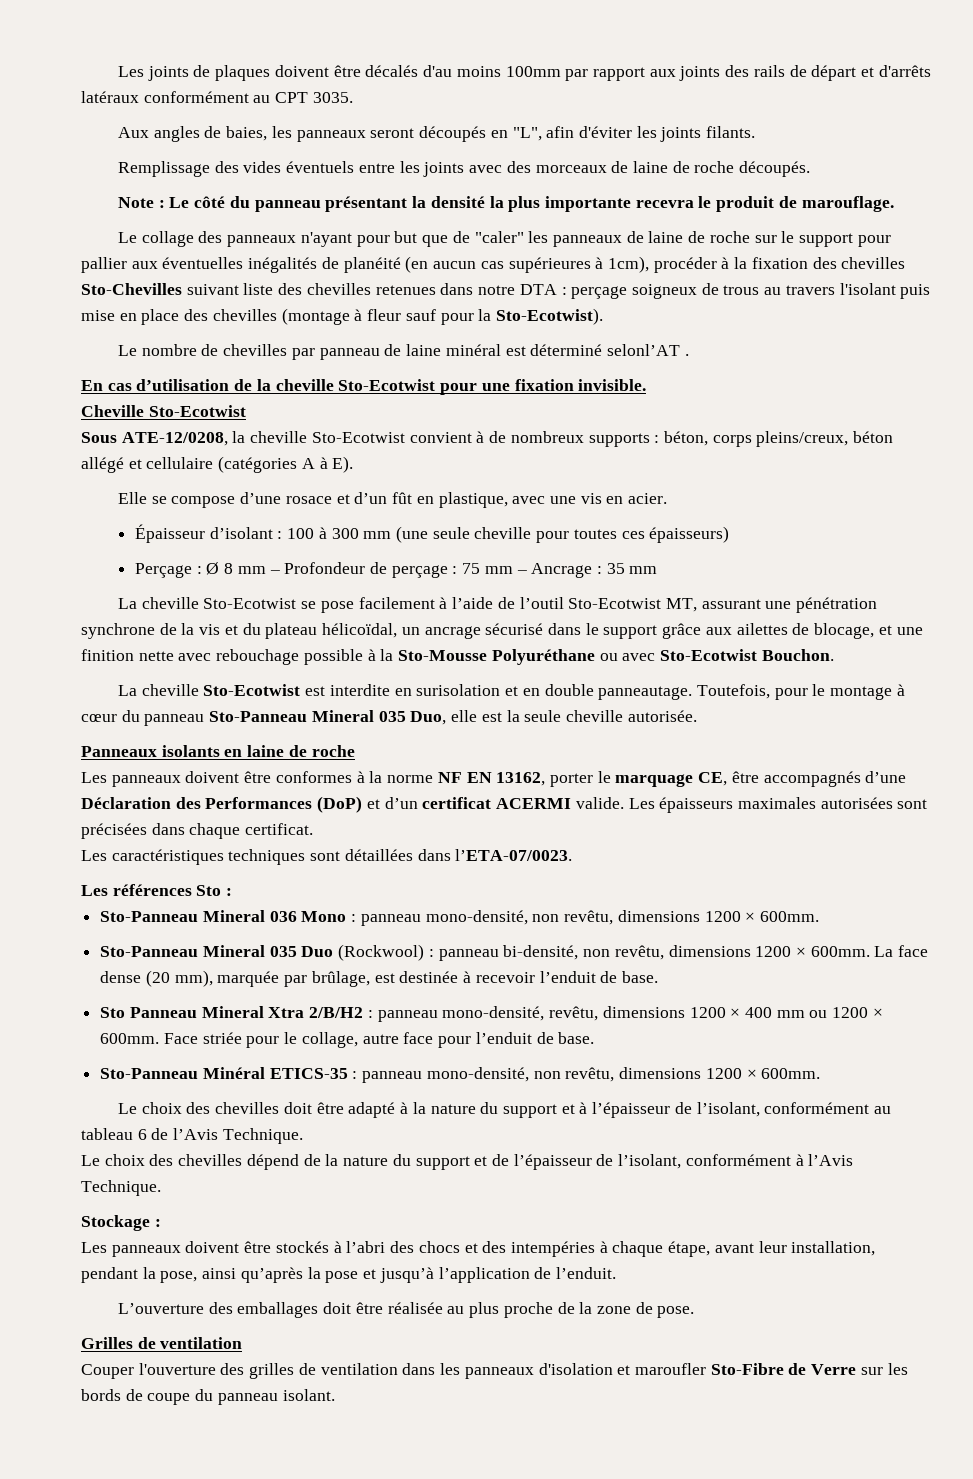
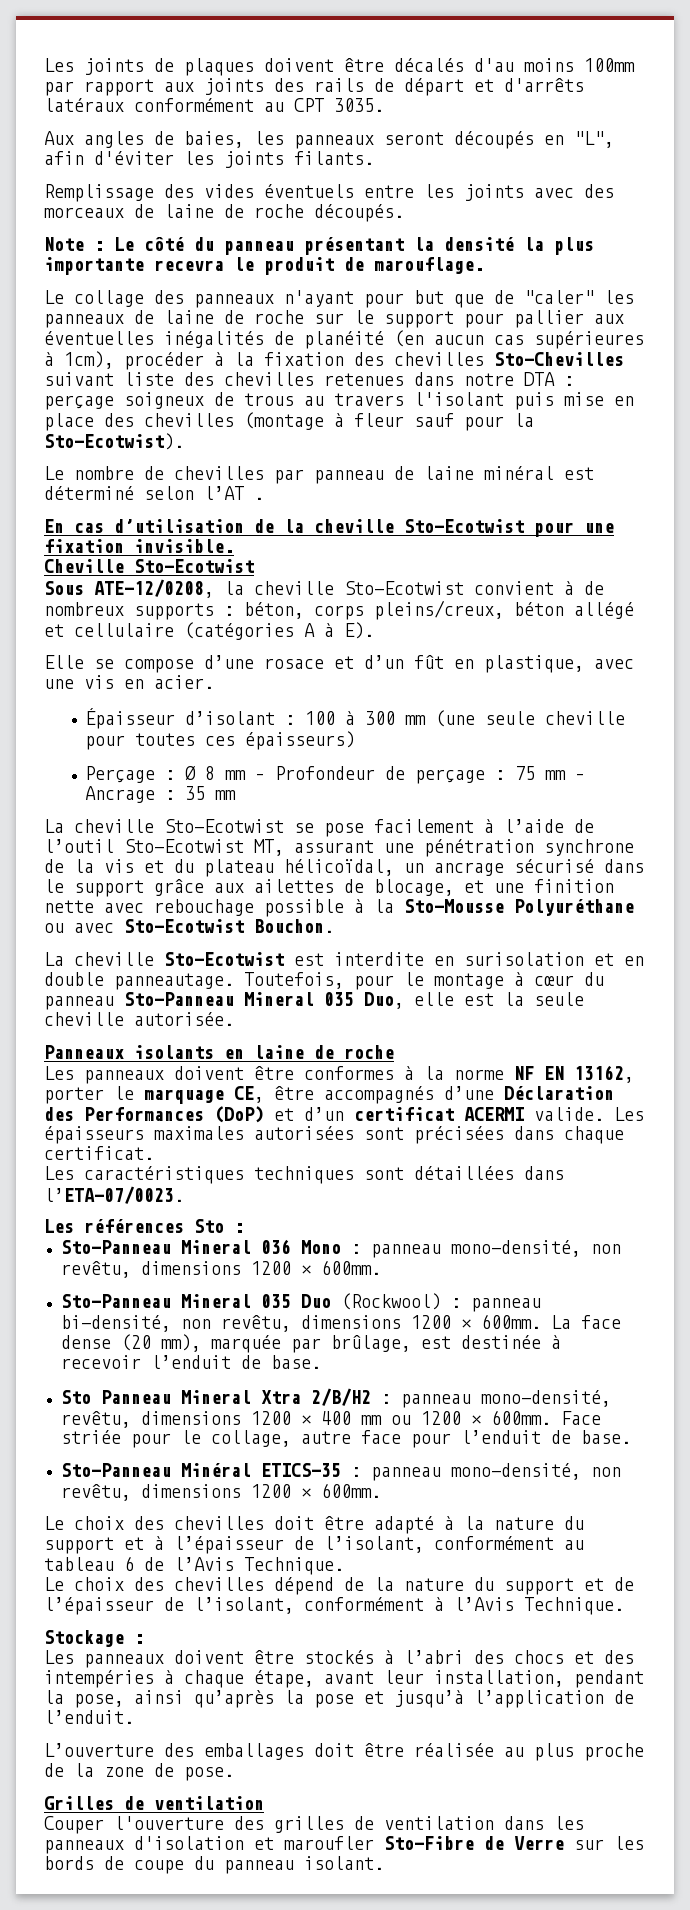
[607,344,681,356] selonl’AT -> [144,486,244,500] selon l’AT

